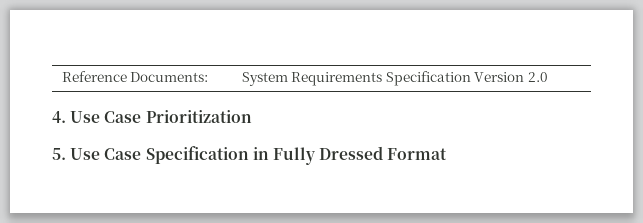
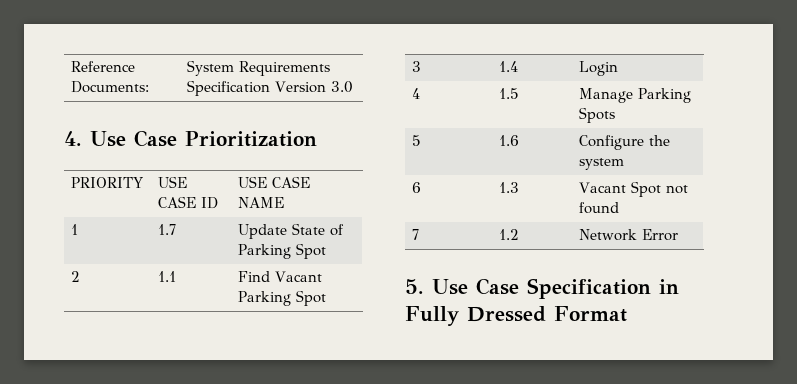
[528,72,549,82] 2.0 -> [331,81,354,93] 3.0
(252, 116) none -> [71,177,144,188] [158,176,188,188] [158,196,219,209] [238,176,311,188] [238,197,285,208] [71,224,79,235] [158,224,177,235] [238,223,345,239] [238,243,327,259] [71,271,81,282] [158,271,177,282] [238,271,323,282] [238,290,327,306] [412,61,422,72] [499,61,519,72] [579,61,619,76] [412,88,421,99] [499,88,520,99] [579,88,692,103] [579,107,616,123] [412,135,422,146] [499,135,520,146] [579,135,671,150] [579,158,625,170] [412,182,422,193] [499,182,520,193] [579,181,689,197] [579,202,620,214] [412,229,420,240] [499,229,520,240] [579,229,679,241] // PRIORITY | USE CASE ID | USE CASE NAME // 1 | 1.7 | Update State of Parking Spot // 2 | 1.1 | Find Vacant Parking Spot // 3 | 1.4 | Login // 4 | 1.5 | Manage Parking Spots // 5 | 1.6 | Configure the system // 6 | 1.3 | Vacant Spot not found // 7 | 1.2 | Network Error

